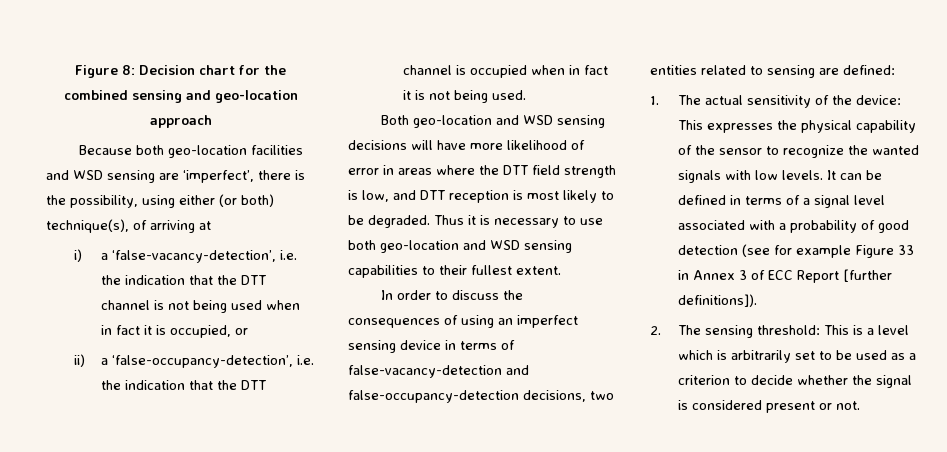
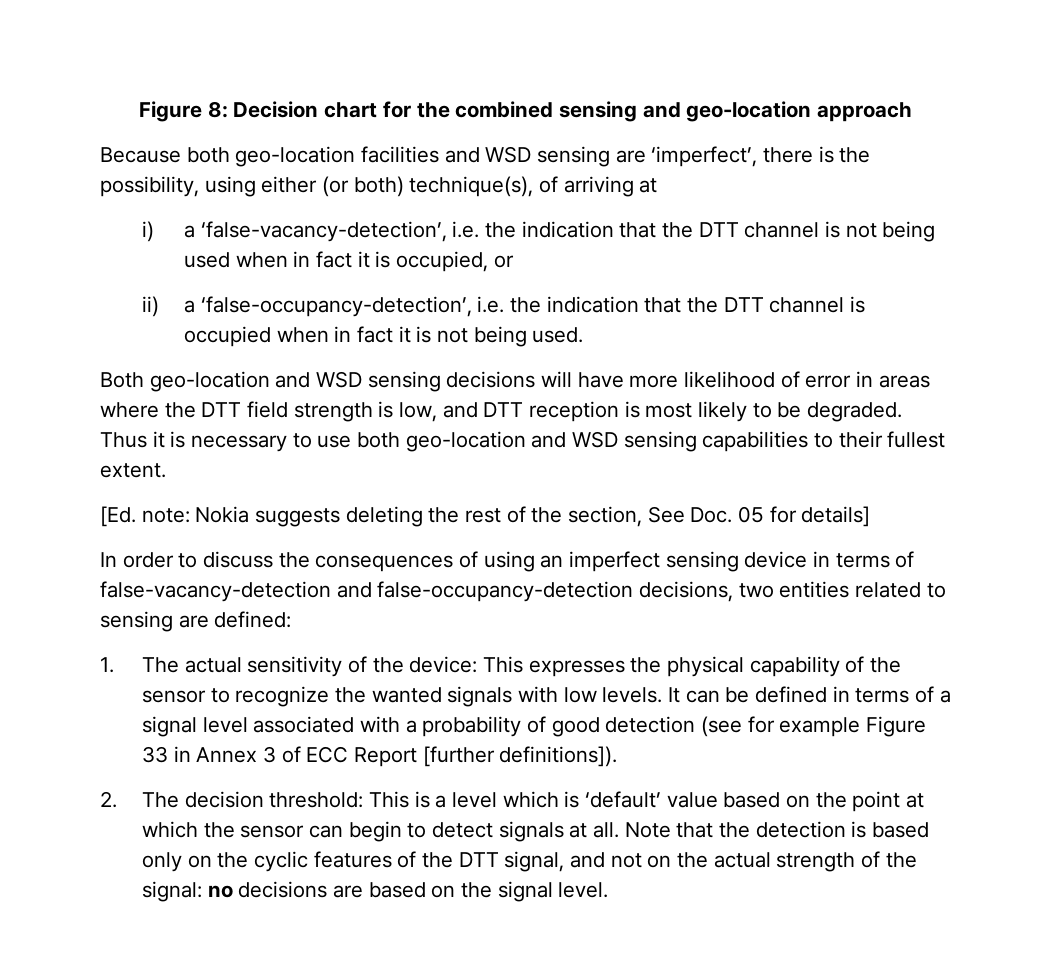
(561, 270) none -> [100,506,871,527] // [Ed. note: Nokia suggests deleting the rest of the section, See Doc. 05 for details]
[704,325,753,338] sensing -> [184,791,264,808] decision
[730,350,916,363] [677,375,912,388] [677,400,860,413] arbitrarily set to be used as a criterion to decide whether the signal is considered present or not. -> [585,791,925,812] [141,821,930,842] [141,851,917,872] [141,881,609,902] ‘default’ value based on the point at which the sensor can begin to detect signals at all. Note that the detection is based only on the cyclic features of the DTT signal, and not on the actual strength of the signal: no decisions are based on the signal level.

